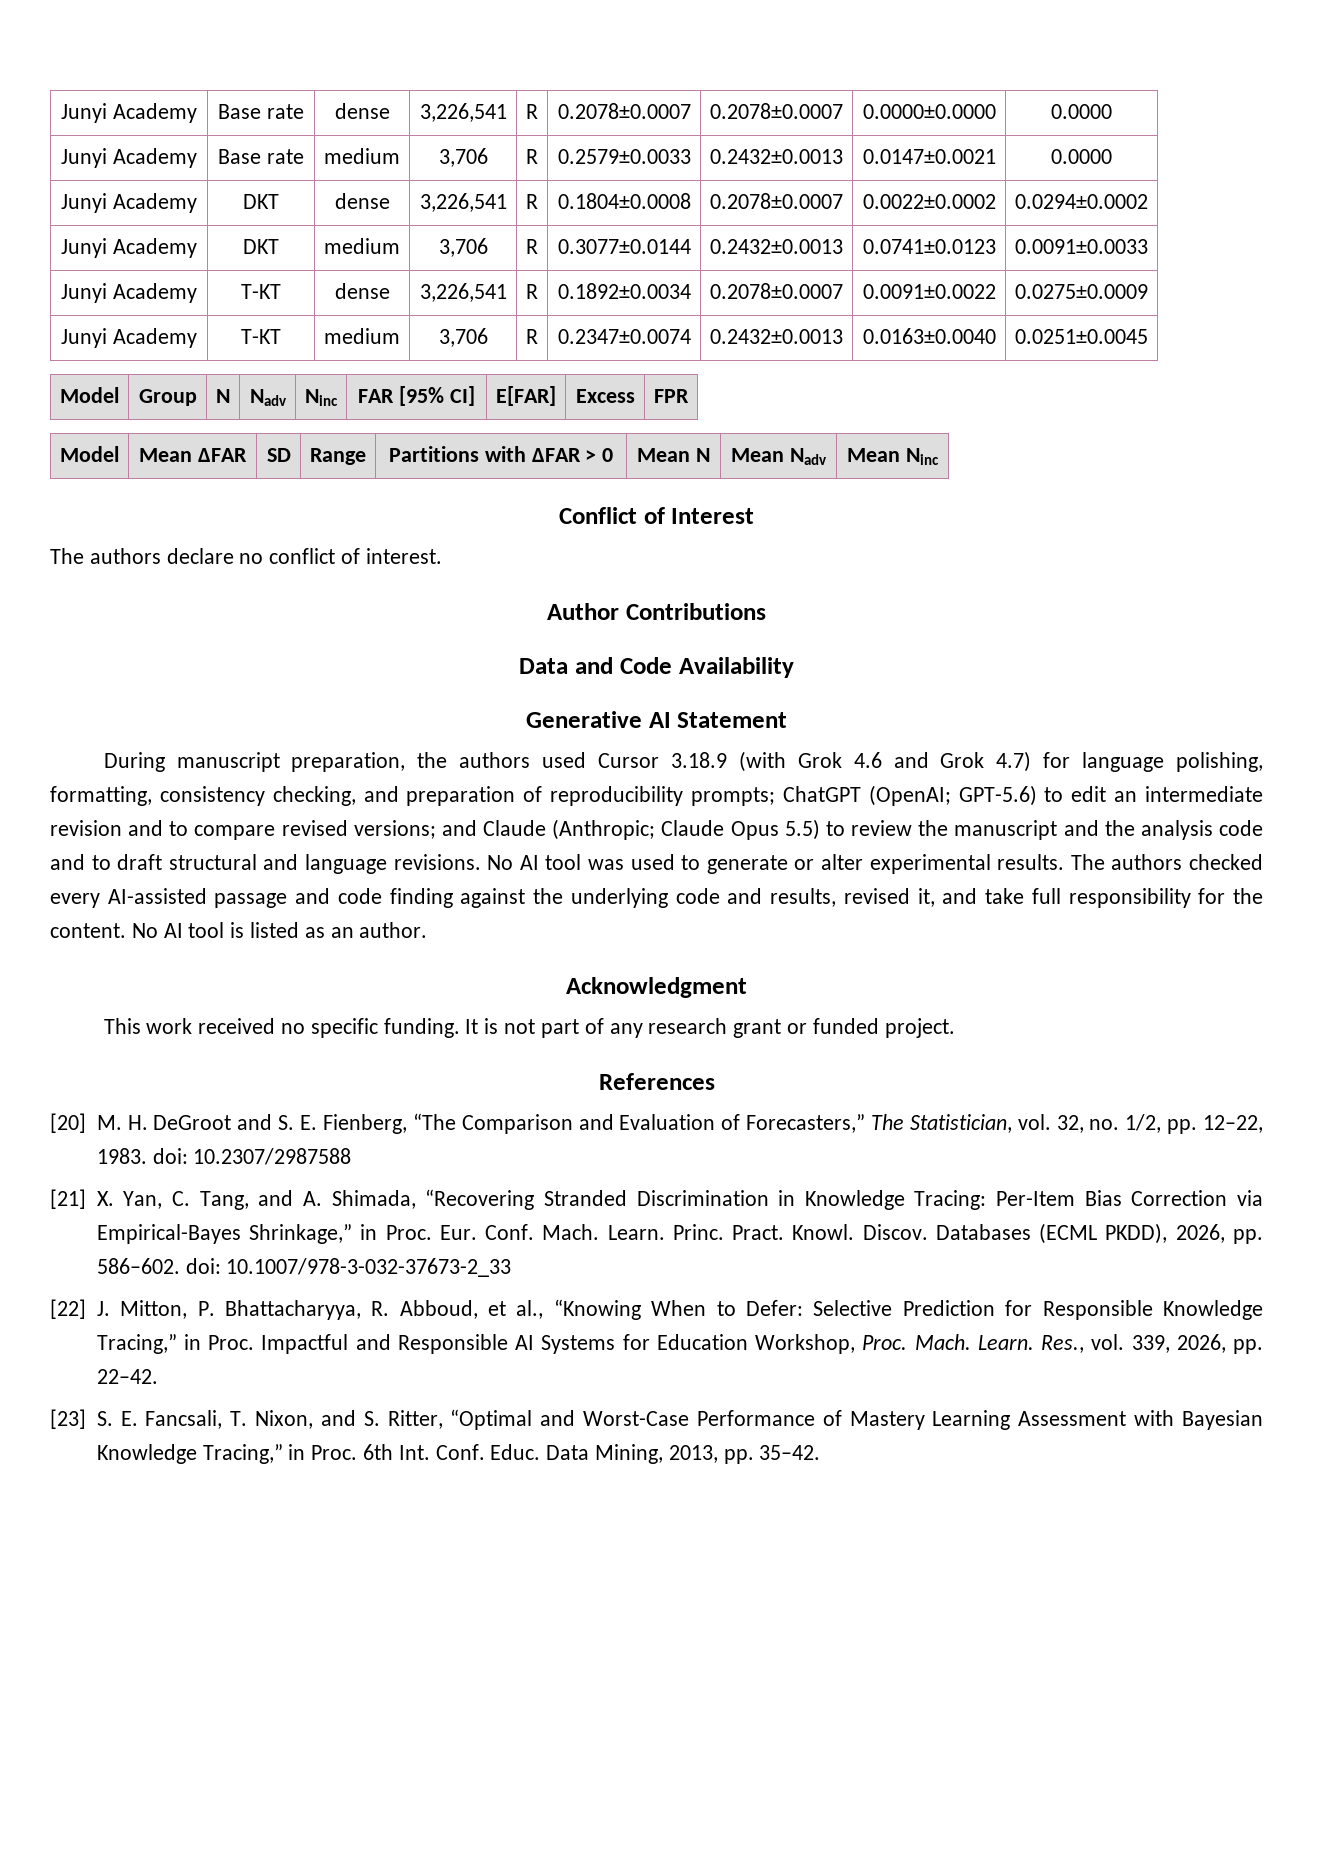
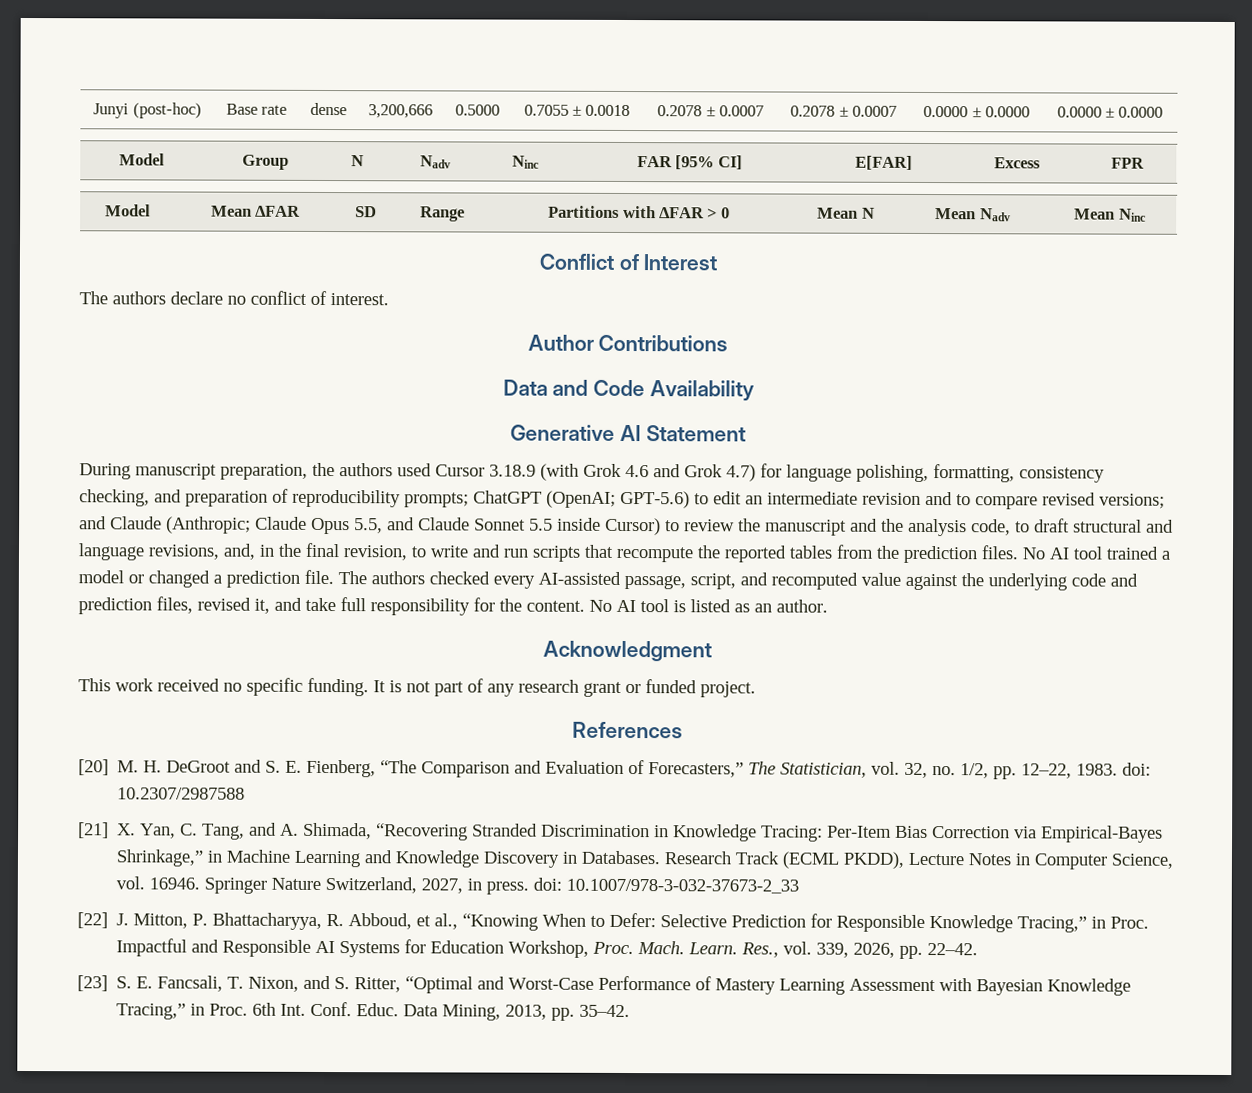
[61,103,197,123] Junyi Academy -> [93,102,202,119] Junyi (post-hoc)
[419,103,507,122] [526,104,538,119] [557,103,691,119] [710,103,843,119] [862,104,996,119] [1051,104,1112,119] [61,148,197,168] [218,149,304,164] [324,148,400,164] [438,148,488,167] [526,149,538,164] [557,149,691,164] [710,149,843,164] [862,149,996,164] [1051,149,1112,164] [61,193,197,213] [243,194,279,209] [334,193,390,209] [419,193,507,212] [526,194,538,209] [557,193,691,209] [710,193,843,209] [862,194,996,209] [1015,194,1148,209] [61,238,197,258] [243,239,279,254] [324,238,400,254] [438,238,488,257] [526,239,538,254] [557,239,691,254] [710,239,843,254] [862,239,996,254] [1015,239,1148,254] [61,283,197,303] [241,284,281,299] [334,283,390,299] [419,283,507,302] [526,284,538,299] [557,283,691,299] [710,283,843,299] [862,284,996,299] [1015,284,1148,299] [61,328,197,348] [241,329,281,344] [324,328,400,344] [438,328,488,347] [526,329,538,344] [557,329,691,344] [710,329,843,344] [862,328,996,344] [1015,329,1148,344] 3,226,541 | R | 0.2078±0.0007 | 0.2078±0.0007 | 0.0000±0.0000 | 0.0000 // Junyi Academy | Base rate | medium | 3,706 | R | 0.2579±0.0033 | 0.2432±0.0013 | 0.0147±0.0021 | 0.0000 // Junyi Academy | DKT | dense | 3,226,541 | R | 0.1804±0.0008 | 0.2078±0.0007 | 0.0022±0.0002 | 0.0294±0.0002 // Junyi Academy | DKT | medium | 3,706 | R | 0.3077±0.0144 | 0.2432±0.0013 | 0.0741±0.0123 | 0.0091±0.0033 // Junyi Academy | T-KT | dense | 3,226,541 | R | 0.1892±0.0034 | 0.2078±0.0007 | 0.0091±0.0022 | 0.0275±0.0009 // Junyi Academy | T-KT | medium | 3,706 | R | 0.2347±0.0074 | 0.2432±0.0013 | 0.0163±0.0040 | 0.0251±0.0045 -> [368,104,433,119] [454,104,500,116] [523,104,631,117] [657,105,764,117] [790,105,897,117] [923,105,1030,118] [1056,106,1164,118] 3,200,666 | 0.5000 | 0.7055 ± 0.0018 | 0.2078 ± 0.0007 | 0.2078 ± 0.0007 | 0.0000 ± 0.0000 | 0.0000 ± 0.0000
[784,819,820,840] 5.5) -> [354,517,661,536] 5.5, and Claude Sonnet 5.5 inside Cursor)
[1218,820,1263,836] [50,854,85,870] code and -> [971,519,1011,536] code,
[393,854,1065,874] revisions. No AI tool was used to generate or alter experimental results. -> [148,542,1170,564] [78,569,334,588] revisions, and, in the final revision, to write and run scripts that recompute the reported tables from the prediction files. No AI tool trained a model or changed a prediction file.
[214,888,453,908] passage and code finding -> [624,572,901,590] passage, script, and recomputed value
[770,888,837,907] results, -> [78,596,193,615] prediction files,
[385,1223,1263,1244] [96,1258,180,1274] Proc. Eur. Conf. Mach. Learn. Princ. Pract. Knowl. Discov. Databases (ECML PKDD), 2026, pp. 586–602. -> [226,849,1174,870] [116,876,530,895] Machine Learning and Knowledge Discovery in Databases. Research Track (ECML PKDD), Lecture Notes in Computer Science, vol. 16946. Springer Nature Switzerland, 2027, in press.

